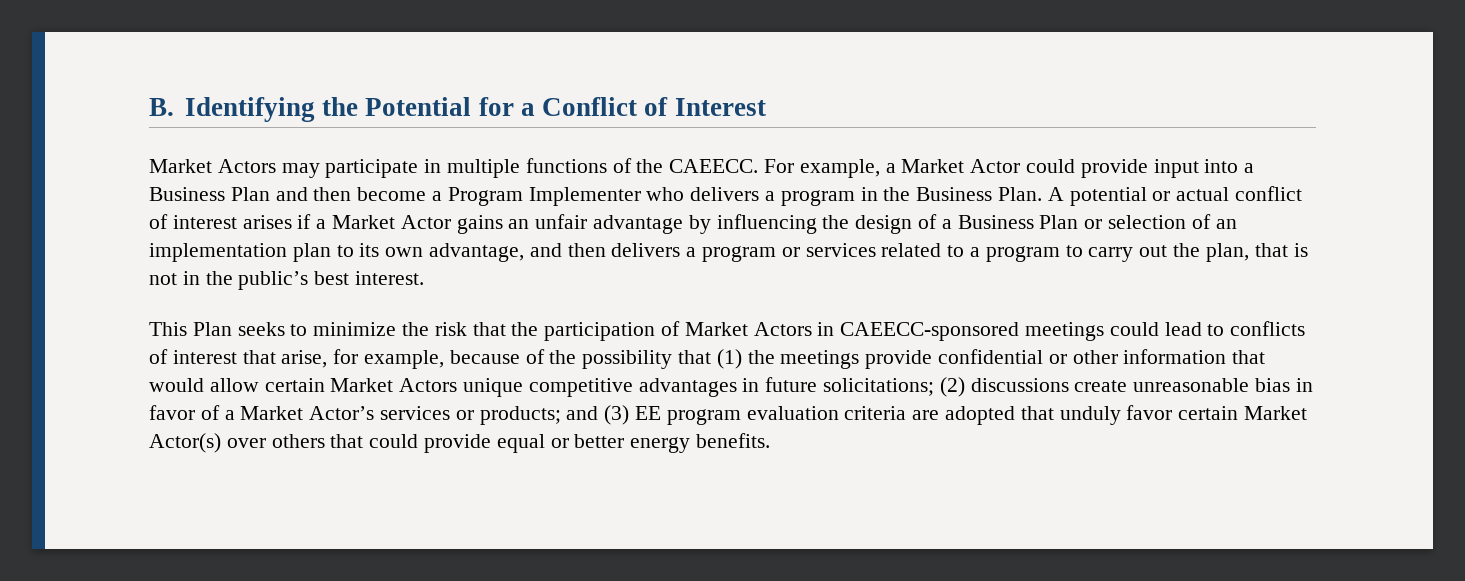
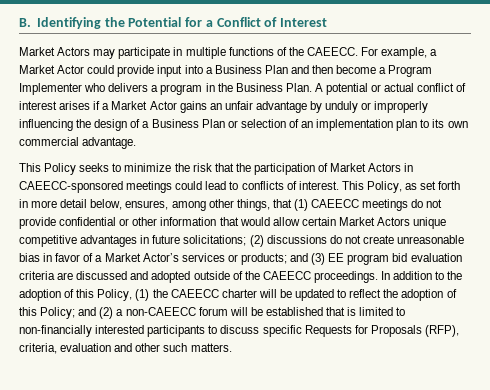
(711, 224) none -> [325,101,429,113] unduly or improperly
[429,243,1308,262] [149,271,425,290] [149,322,232,336] advantage, and then delivers a program or services related to a program to carry out the plan, that is not in the public’s best interest. // This Plan -> [19,137,137,149] [19,163,77,175] commercial advantage. // This Policy
[172,349,860,369] interest that arise, for example, because of the possibility that (1) the meetings -> [298,181,461,193] [19,199,443,211] interest. This Policy, as set forth in more detail below, ensures, among other things, that (1) CAEECC meetings do not
(1069, 385) none -> [329,235,361,244] do not
(741, 417) none -> [392,253,408,262] bid
[945,405,1308,425] [149,433,771,453] adopted that unduly favor certain Market Actor(s) over others that could provide equal or better energy benefits. -> [76,271,463,283] [19,289,457,301] [19,307,406,319] [19,325,459,337] [19,343,232,354] discussed and adopted outside of the CAEECC proceedings. In addition to the adoption of this Policy, (1) the CAEECC charter will be updated to reflect the adoption of this Policy; and (2) a non-CAEECC forum will be established that is limited to non-financially interested participants to discuss specific Requests for Proposals (RFP), criteria, evaluation and other such matters.

